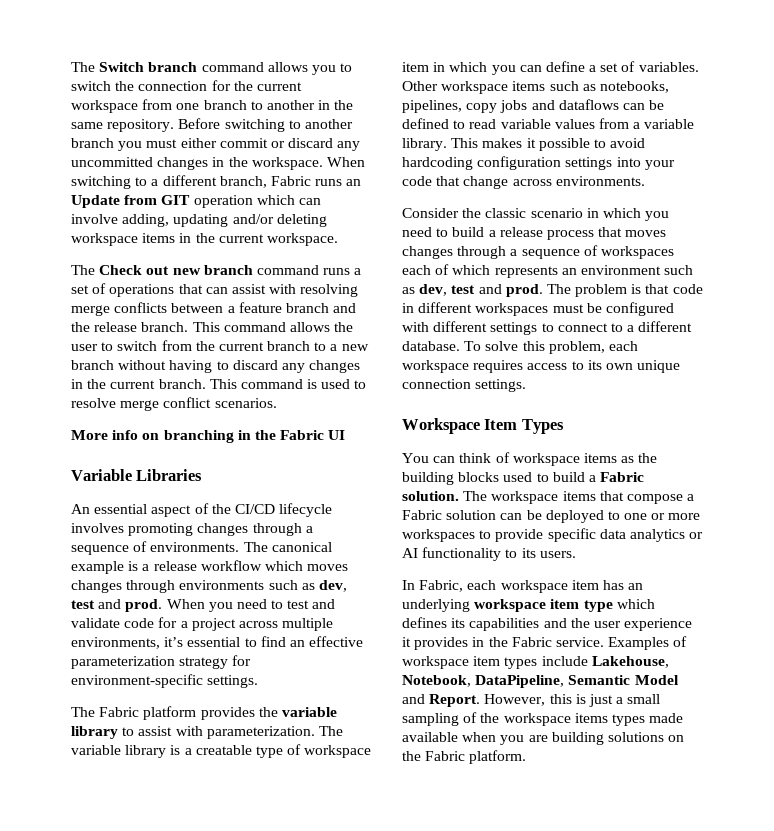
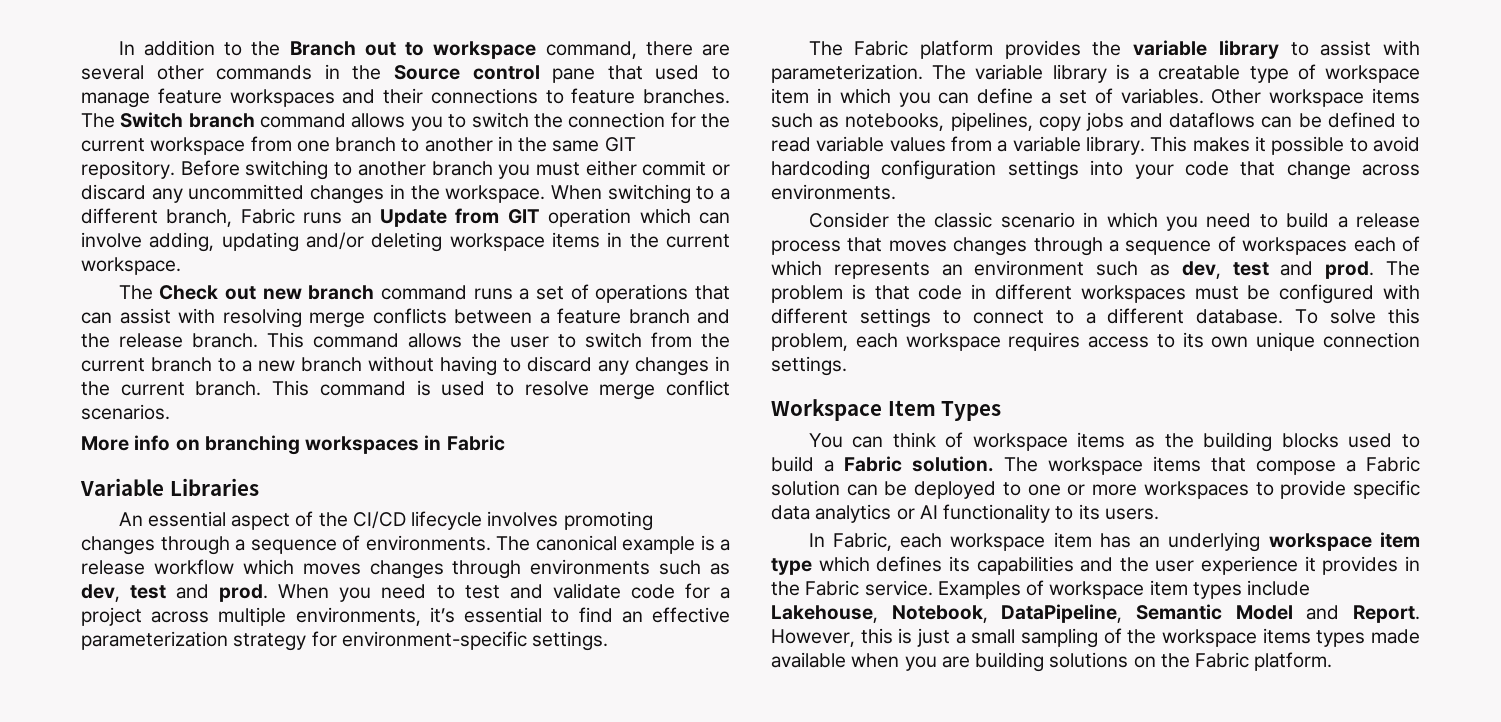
(71, 67) none -> [118,40,731,59] [81,64,731,83] [81,88,730,108] In addition to the Branch out to workspace command, there are several other commands in the Source control pane that used to manage feature workspaces and their connections to feature branches.
(103, 125) none -> [604,137,636,152] GIT
[237,430,346,440] in the Fabric UI -> [305,435,505,454] workspaces in Fabric

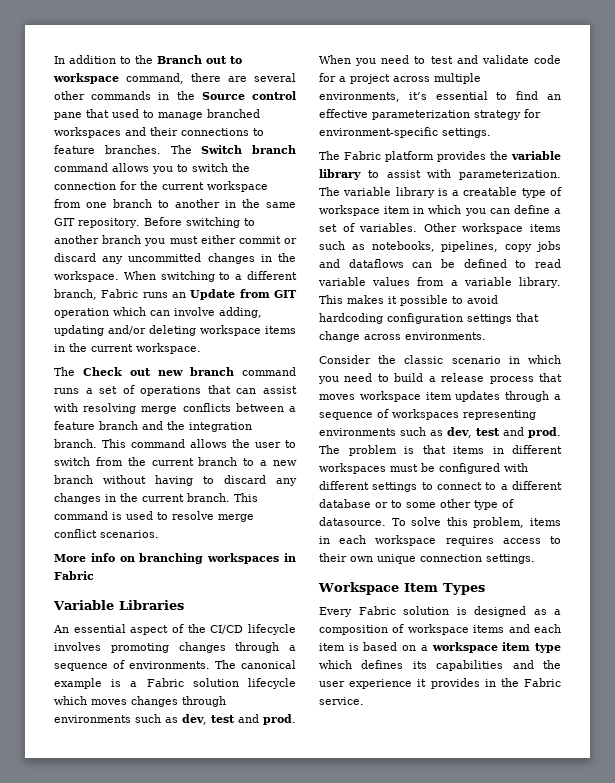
[157,88,222,104] feature -> [207,109,260,118] branched
[119,333,184,348] release -> [189,422,252,432] integration
[81,559,234,575] release workflow -> [146,678,296,689] Fabric solution lifecycle
[1090,160,1229,179] into your code -> (512, 319) none
[953,237,1028,256] changes -> [359,391,501,402] workspace item updates
[1353,236,1420,252] [771,260,1085,279] each of which represents an environment -> [463,410,536,420] [319,428,396,436] representing environments
[918,285,963,300] code -> [453,446,484,454] items
[1196,309,1284,324] database. -> [319,499,514,510] [319,517,386,526] database or to some other type of datasource.
(848, 342) none -> [530,518,561,526] [319,536,330,544] items in
[1182,332,1204,348] its -> [319,553,347,562] their
[808,432,1420,452] [771,456,1420,475] [771,480,1420,499] [771,504,1159,523] [808,532,1261,552] You can think of workspace items as the building blocks used to build a Fabric solution. The workspace items that compose a Fabric solution can be deployed to one or more workspaces to provide specific data analytics or AI functionality to its users. // In Fabric, each workspace item has an underlying -> [319,606,561,617] [319,624,561,635] [319,642,428,651] Every Fabric solution is designed as a composition of workspace items and each item is based on a
[937,580,1311,599] [771,604,1420,623] [771,628,1420,648] [771,652,1333,672] Examples of workspace item types include Lakehouse, Notebook, DataPipeline, Semantic Model and Report. However, this is just a small sampling of the workspace items types made available when you are building solutions on the Fabric platform. -> (364, 701) none

